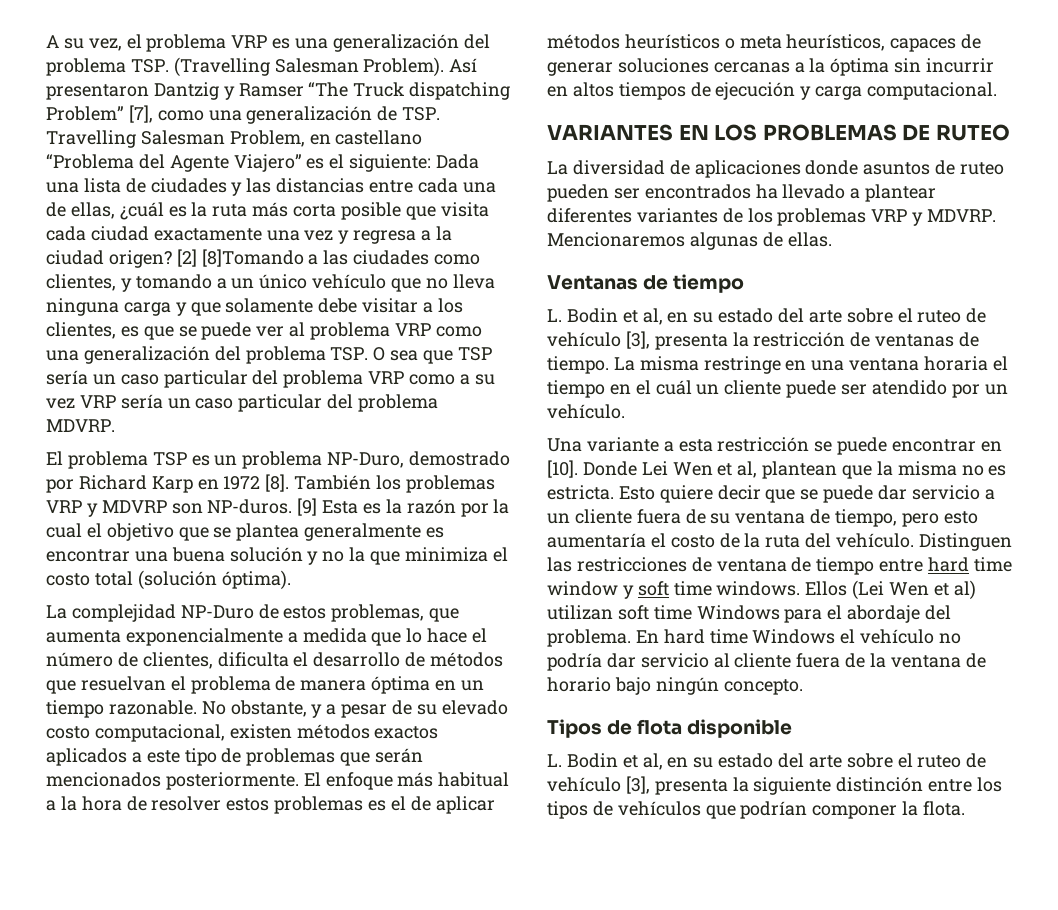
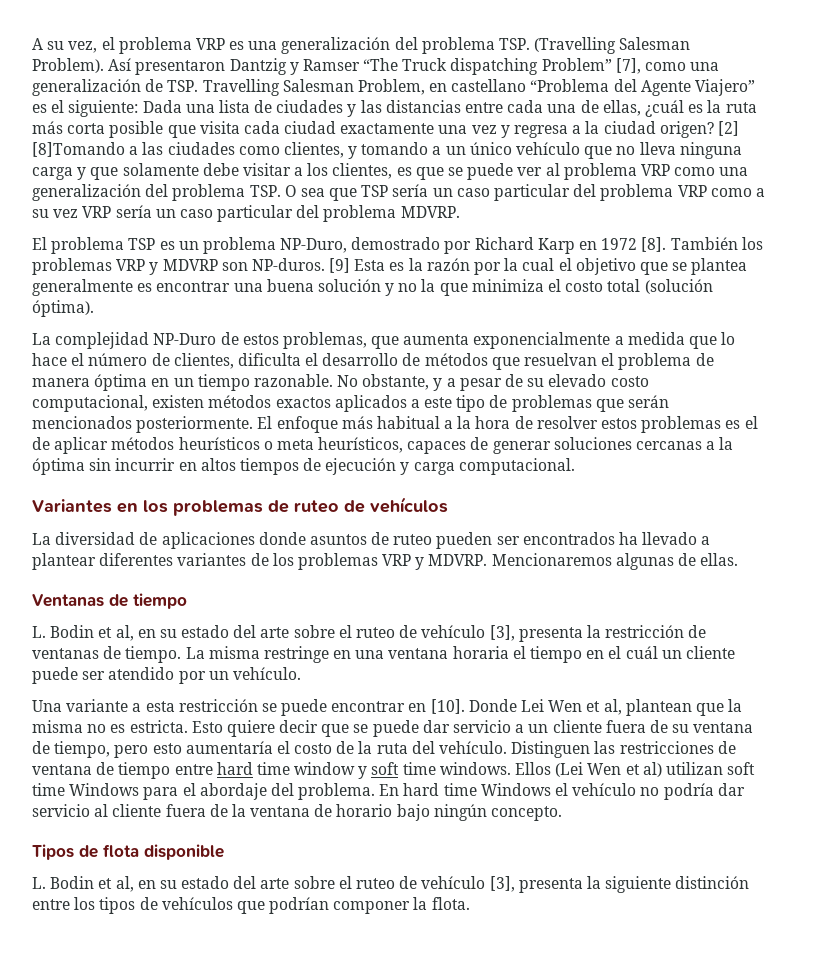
[547,124,1010,141] VARIANTES EN LOS PROBLEMAS DE RUTEO -> [32,497,448,516] Variantes en los problemas de ruteo de vehículos

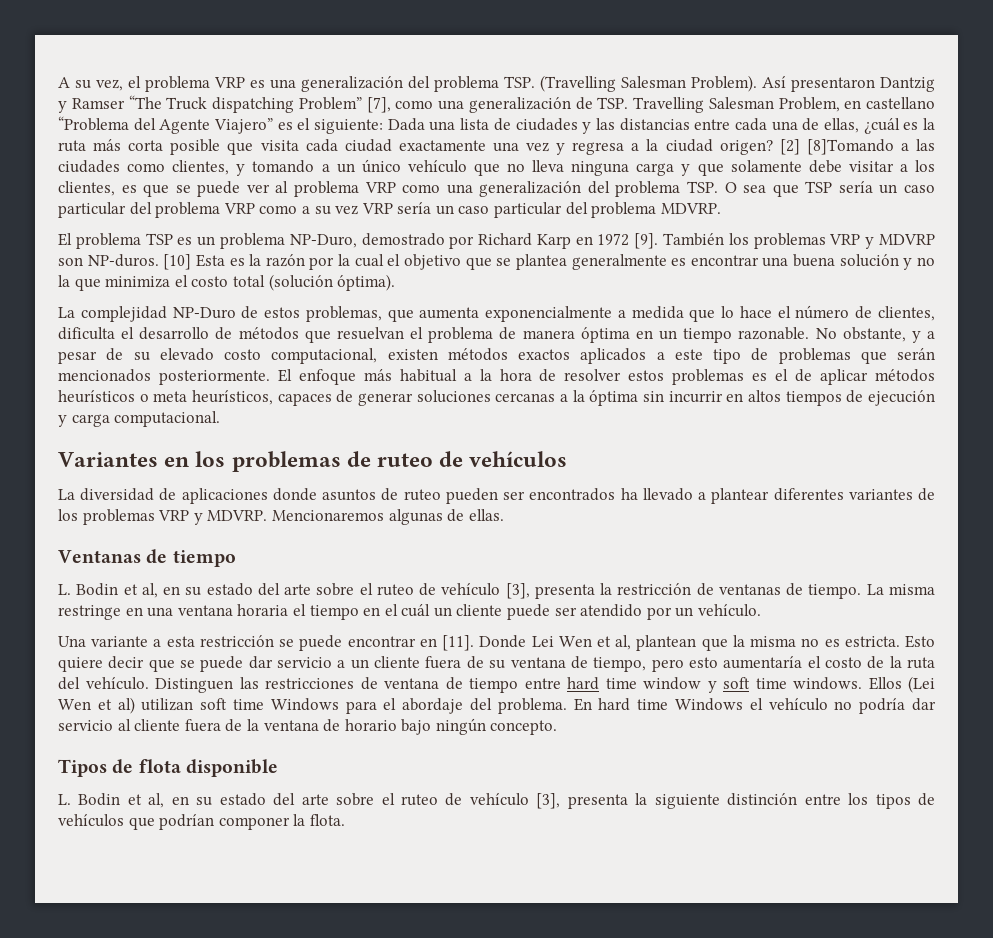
[641,237,667,252] [8]. -> [634,233,659,249] [9].
[329,258,351,273] [9] -> [163,254,192,270] [10]
[430,699,465,714] [10]. -> [442,635,475,651] [11].

